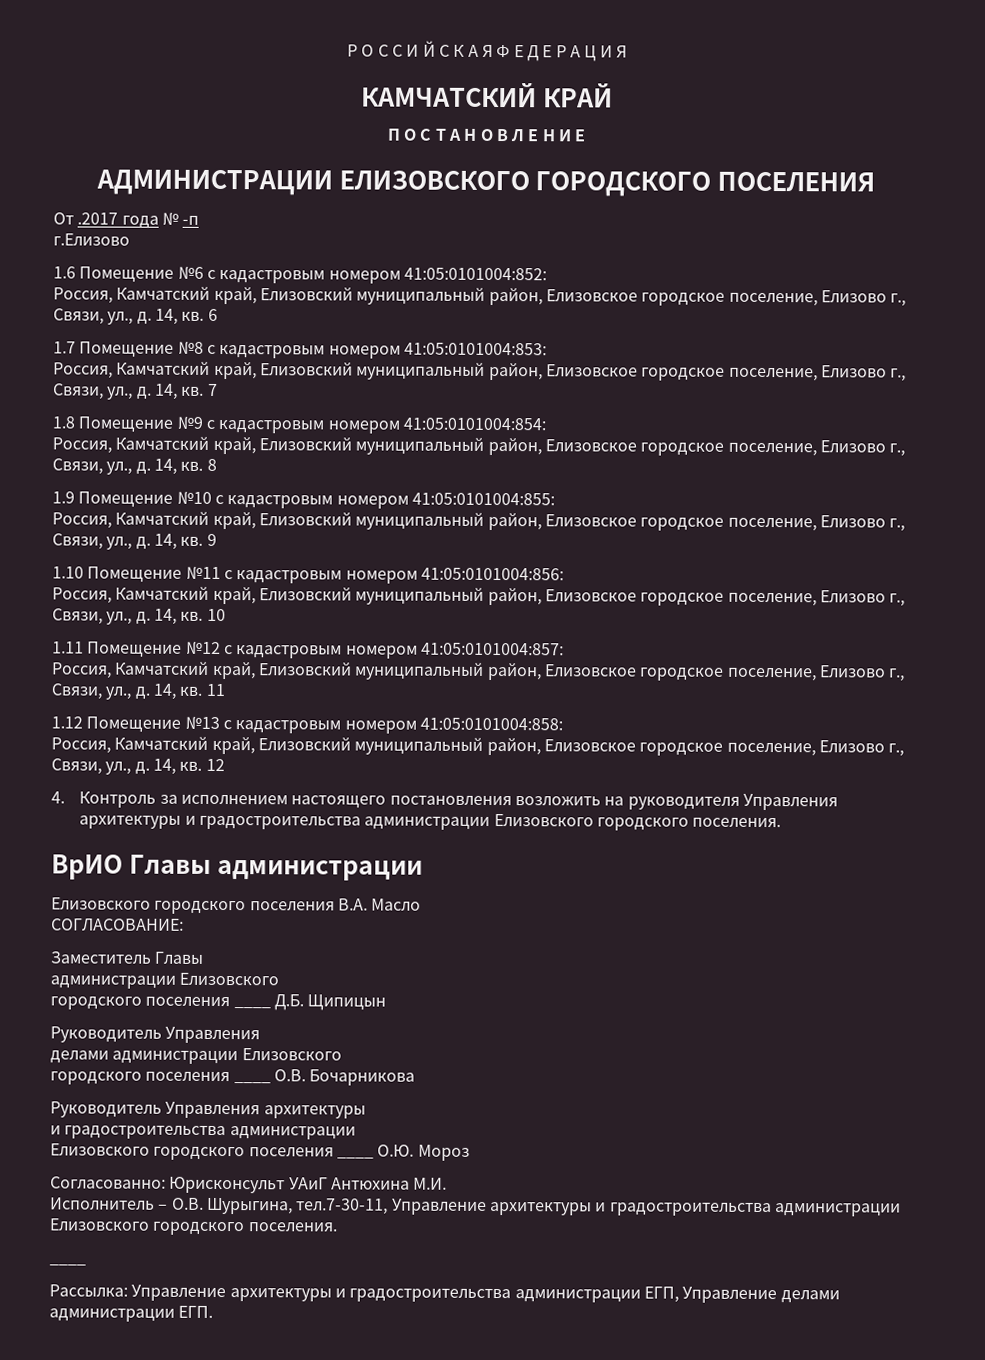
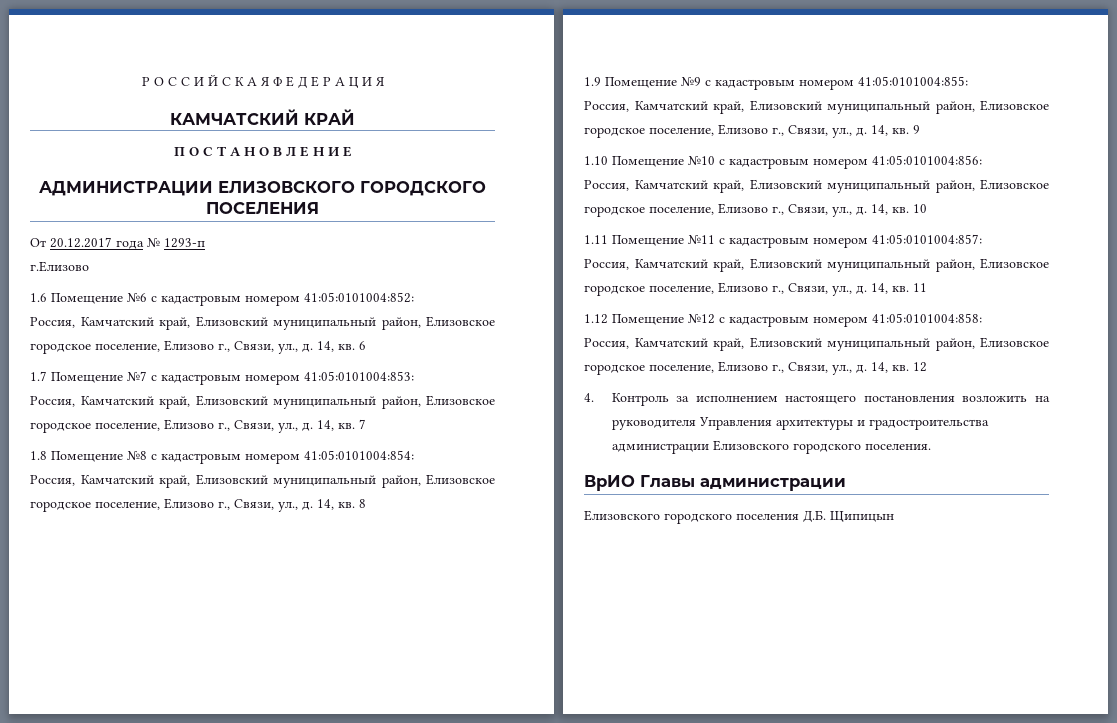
[77,212,119,225] .2017 -> [50,237,112,248] 20.12.2017
[182,215,200,225] -п -> [164,238,205,248] 1293-п
[177,341,204,354] №8 -> [127,371,147,382] №7
[176,416,203,429] №9 -> [127,451,147,461] №8
[176,491,212,504] №10 -> [681,77,701,87] №9
[185,566,221,580] №11 -> [688,156,715,166] №10
[185,641,221,655] №12 -> [688,235,715,245] №11
[184,716,220,730] №13 -> [688,314,715,324] №12
[337,898,422,911] [51,918,184,931] [50,951,205,964] [50,972,280,989] [50,994,387,1011] [50,1026,261,1044] [50,1048,342,1065] [50,1069,416,1086] [50,1101,366,1119] [50,1125,356,1140] [50,1143,470,1161] [50,1176,448,1194] [50,1197,901,1217] [49,1218,338,1236] [49,1263,86,1266] [49,1284,840,1304] [49,1305,214,1322] В.А. Масло // СОГЛАСОВАНИЕ: // Заместитель Главы // администрации Елизовского // городского поселения ____ Д.Б. Щипицын // Руководитель Управления // делами администрации Елизовского // городского поселения ____ О.В. Бочарникова // Руководитель Управления архитектуры // и градостроительства администрации // Елизовского городского поселения ____ О.Ю. Мороз // Согласованно: Юрисконсульт УАиГ Антюхина М.И. // Исполнитель – О.В. Шурыгина, тел.7-30-11, Управление архитектуры и градостроительства администрации Елизовского городского поселения. // ____ // Рассылка: Управление архитектуры и градостроительства администрации ЕГП, Управление делами администрации ЕГП. -> [803,510,894,523] Д.Б. Щипицын

